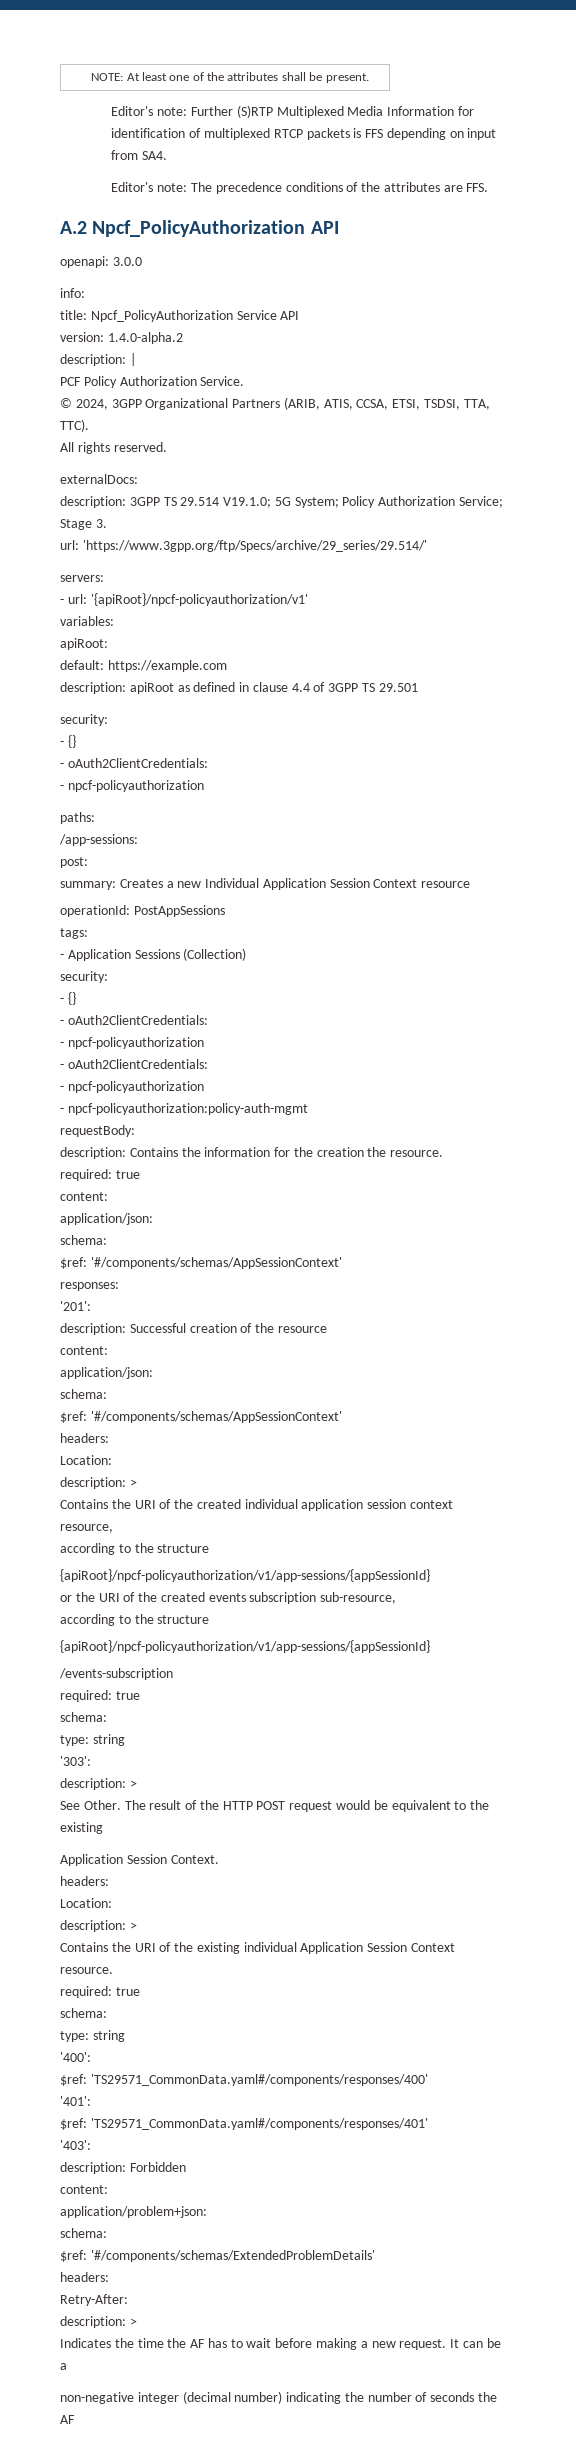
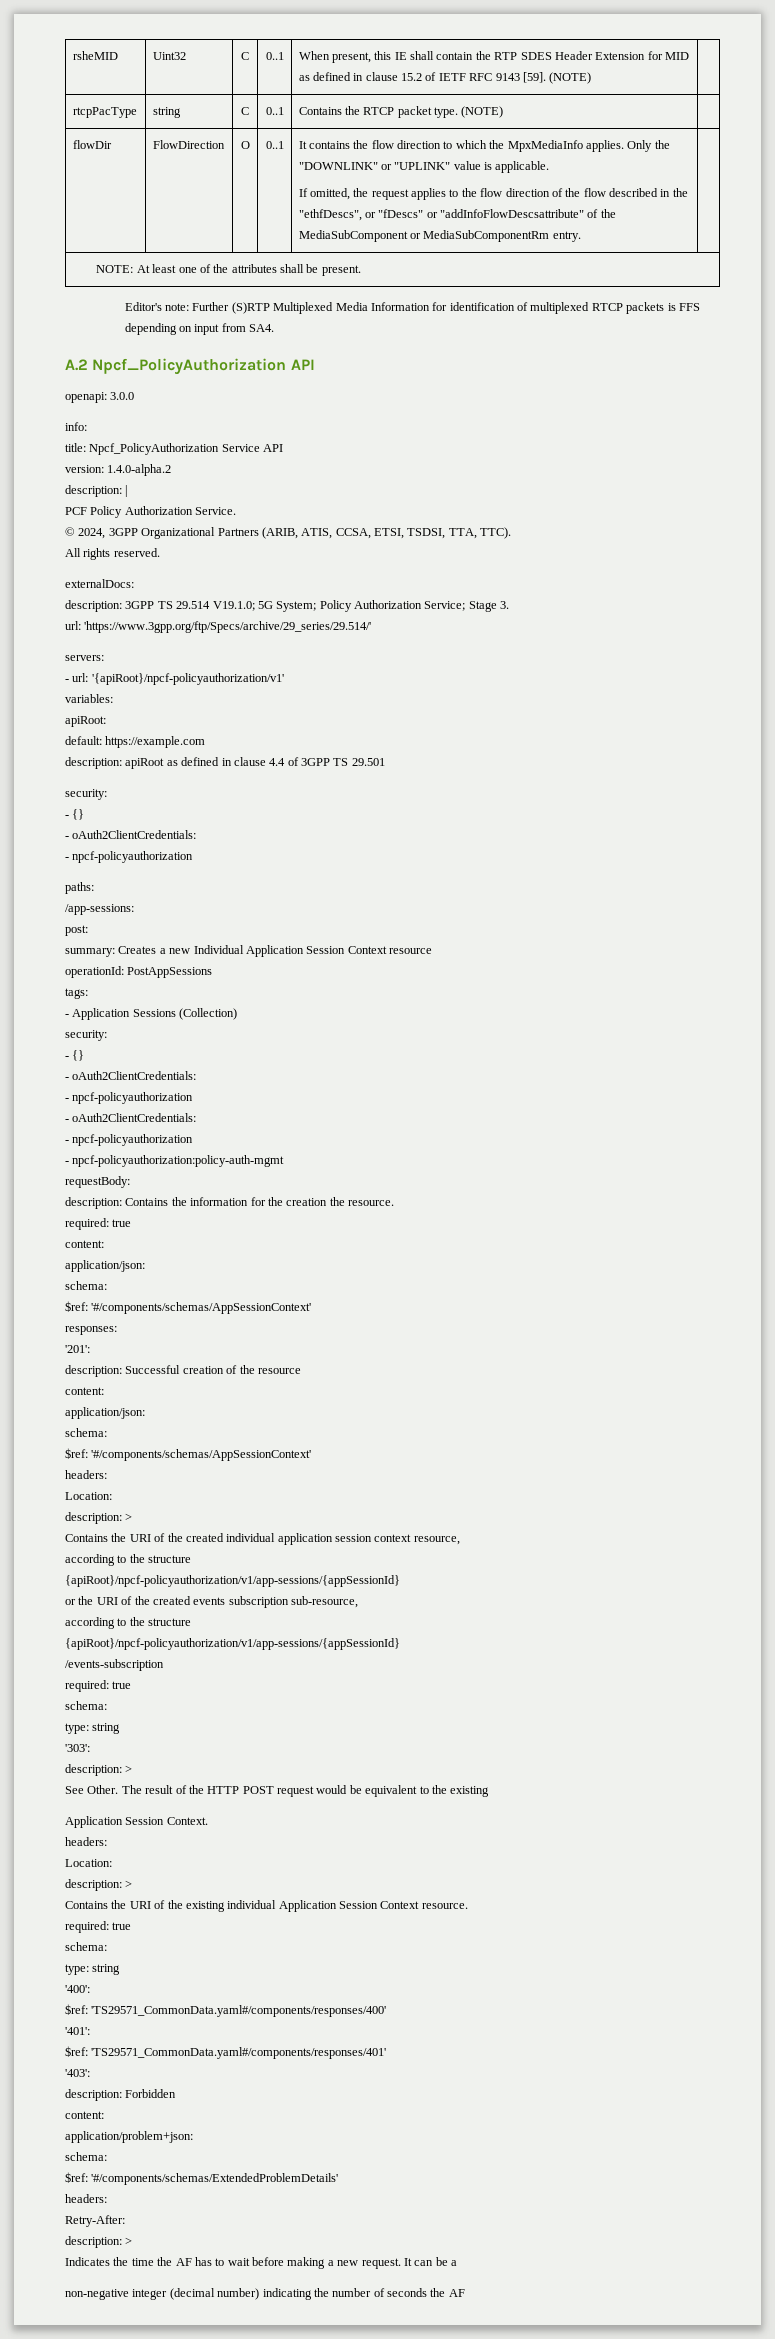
(91, 77) none -> [72,51,118,60] [152,52,186,60] [241,52,249,60] [265,52,284,60] [298,51,690,63] [298,72,592,84] [72,107,137,118] [152,107,181,118] [241,107,249,115] [265,107,284,115] [298,106,504,118] [72,140,112,149] [152,140,225,149] [240,141,250,149] [265,141,284,149] [298,140,670,152] [298,161,550,173] [298,188,688,200] [298,209,616,221] [298,230,581,242] rsheMID | Uint32 | C | 0..1 | When present, this IE shall contain the RTP SDES Header Extension for MID as defined in clause 15.2 of IETF RFC 9143 [59]. (NOTE) | // rtcpPacType | string | C | 0..1 | Contains the RTCP packet type. (NOTE) | // flowDir | FlowDirection | O | 0..1 | It contains the flow direction to which the MpxMediaInfo applies. Only the "DOWNLINK" or "UPLINK" value is applicable. // If omitted, the request applies to the flow direction of the flow described in the "ethfDescs", or "fDescs" or "addInfoFlowDescsattribute" of the MediaSubComponent or MediaSubComponentRm entry. | //
[111,182,489,194] // Editor's note: The precedence conditions of the attributes are FFS. -> (275, 328) none

